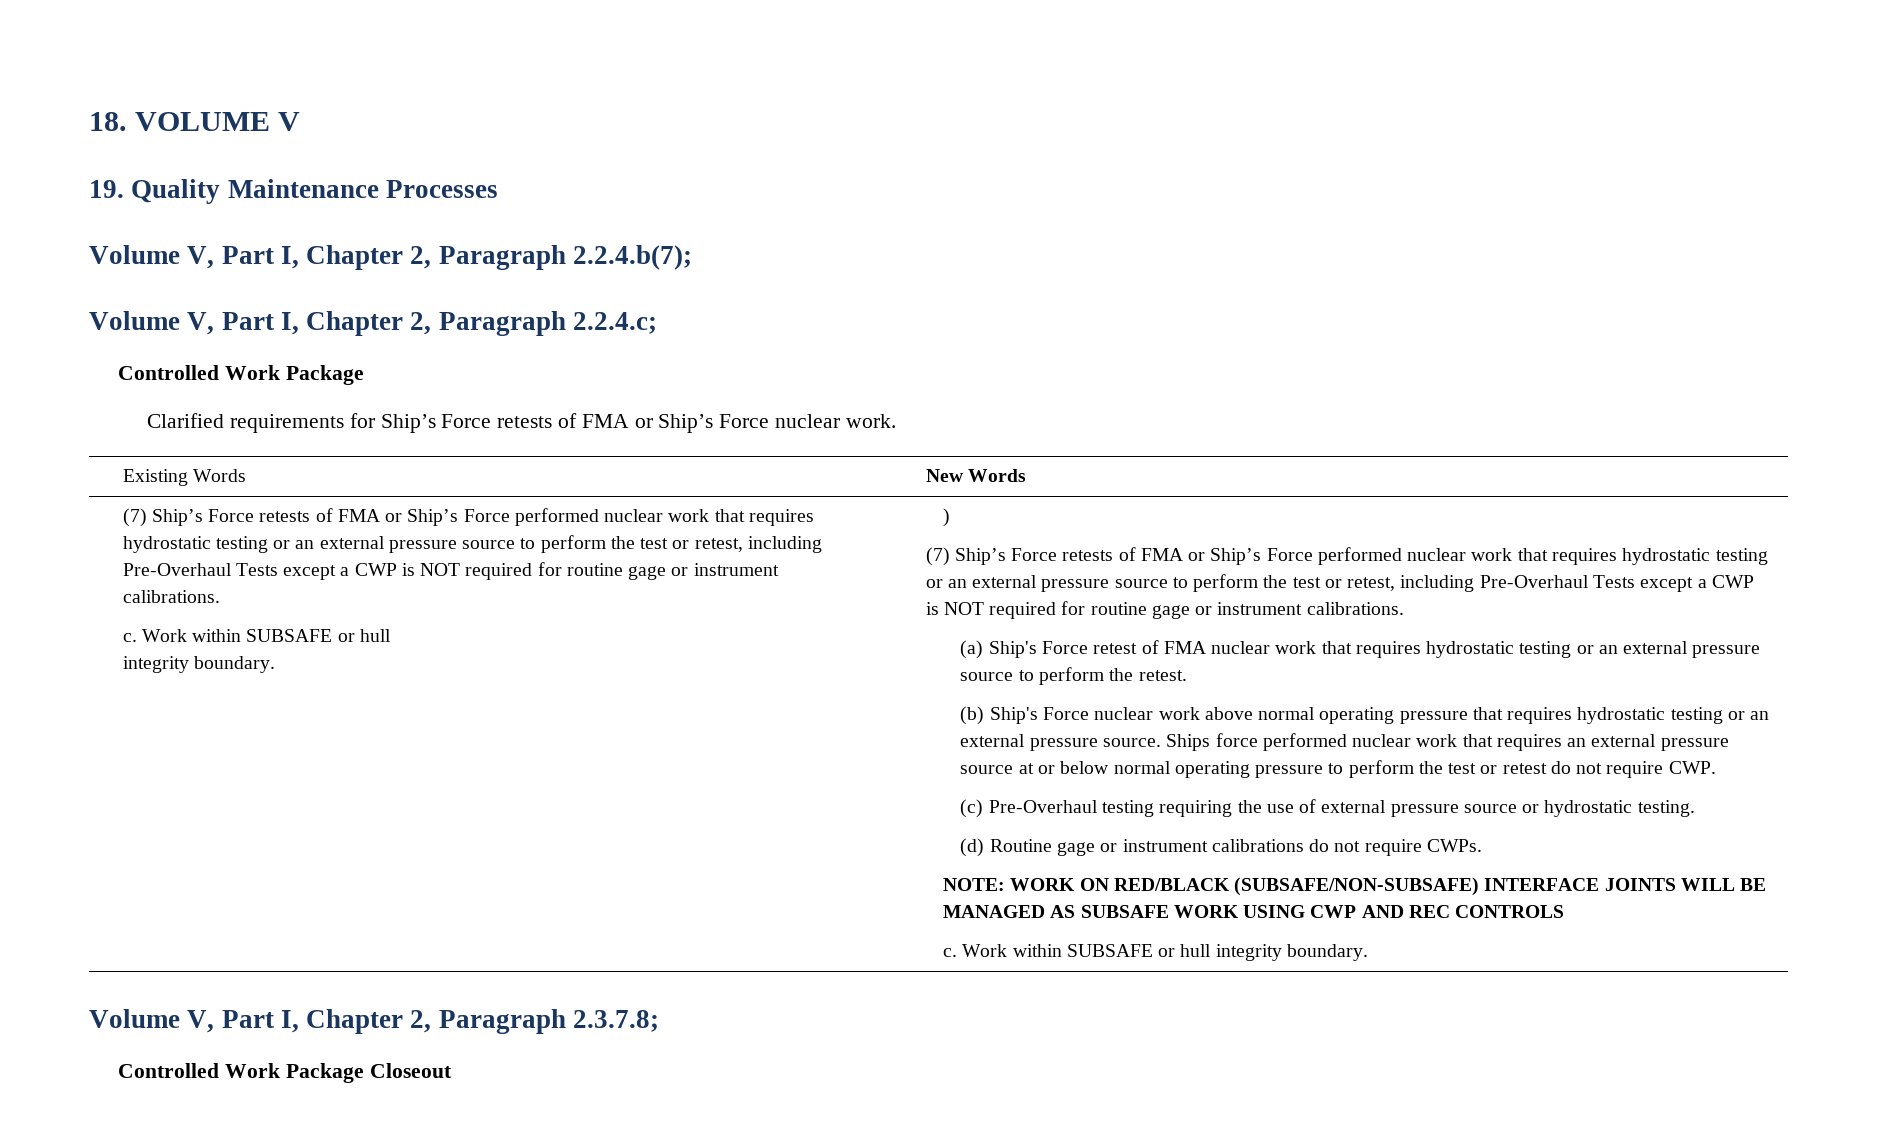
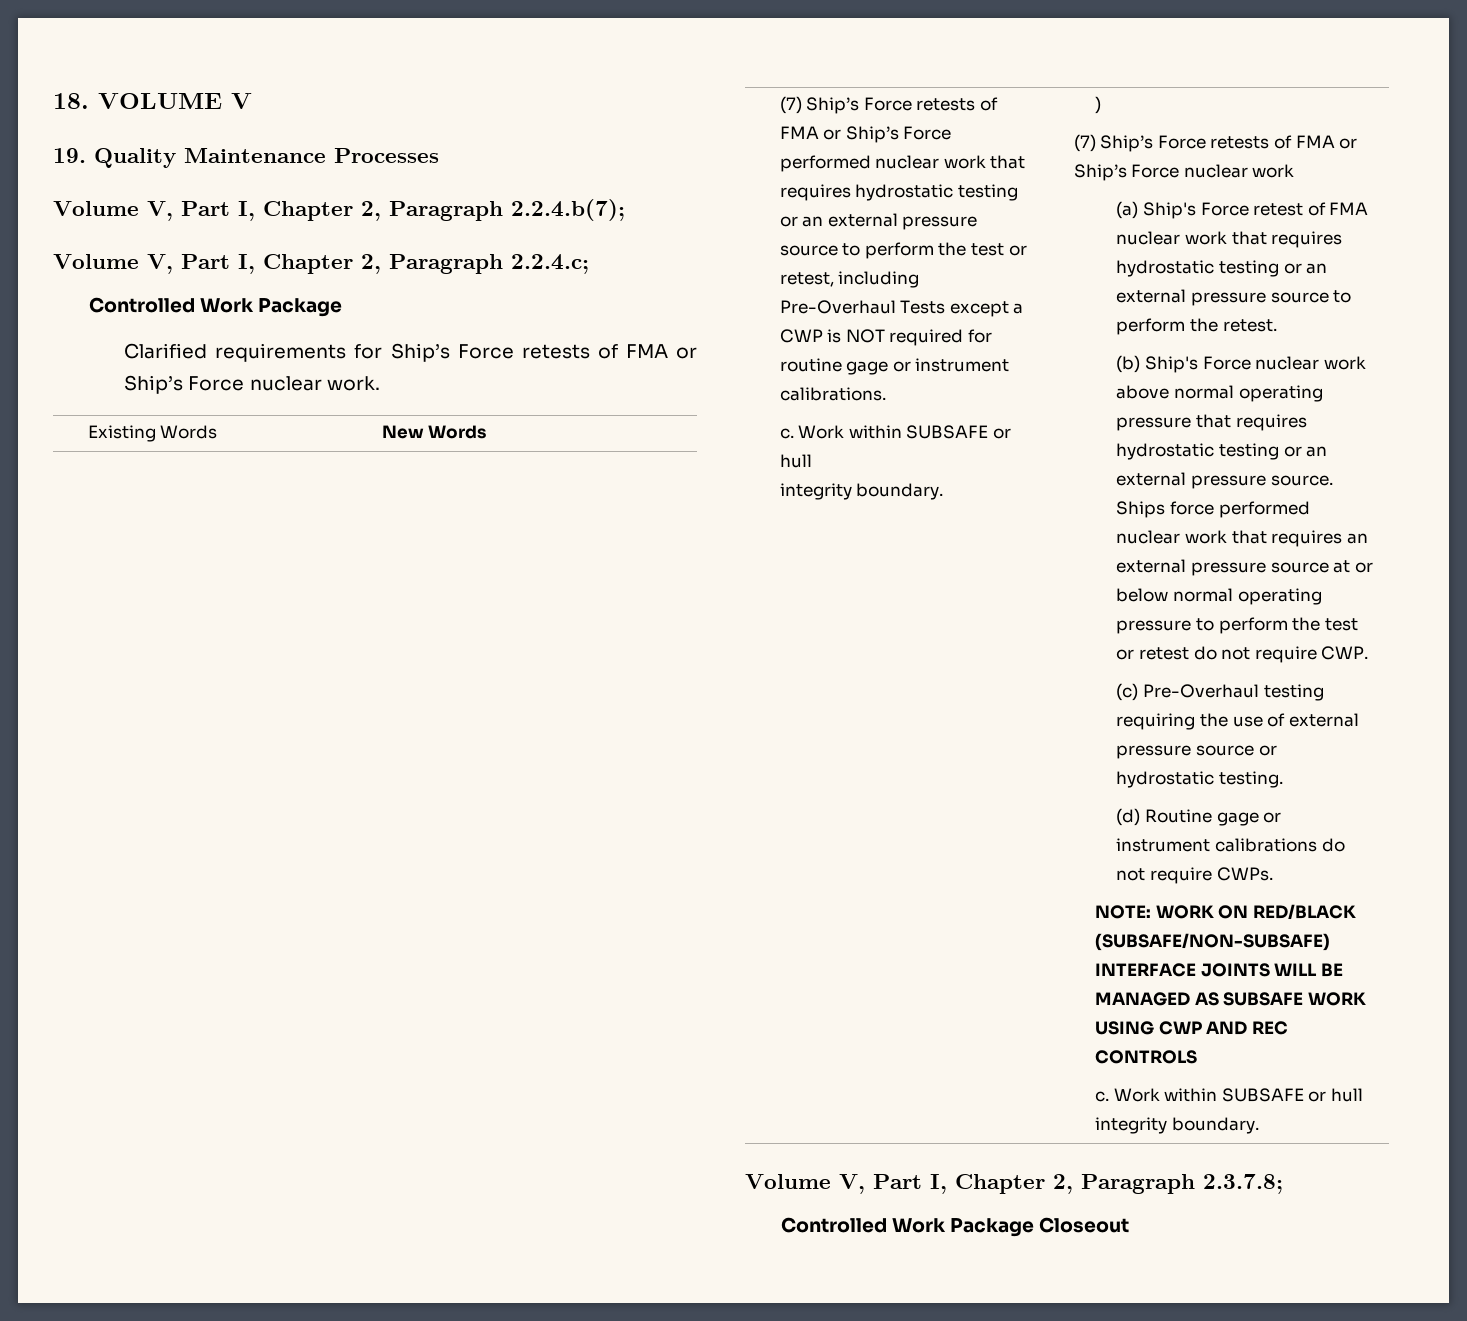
[1317,547,1768,565] [925,574,1754,592] [925,601,1404,619] performed nuclear work that requires hydrostatic testing or an external pressure source to perform the test or retest, including Pre-Overhaul Tests except a CWP is NOT required for routine gage or instrument calibrations. -> [1183,164,1295,178] nuclear work

